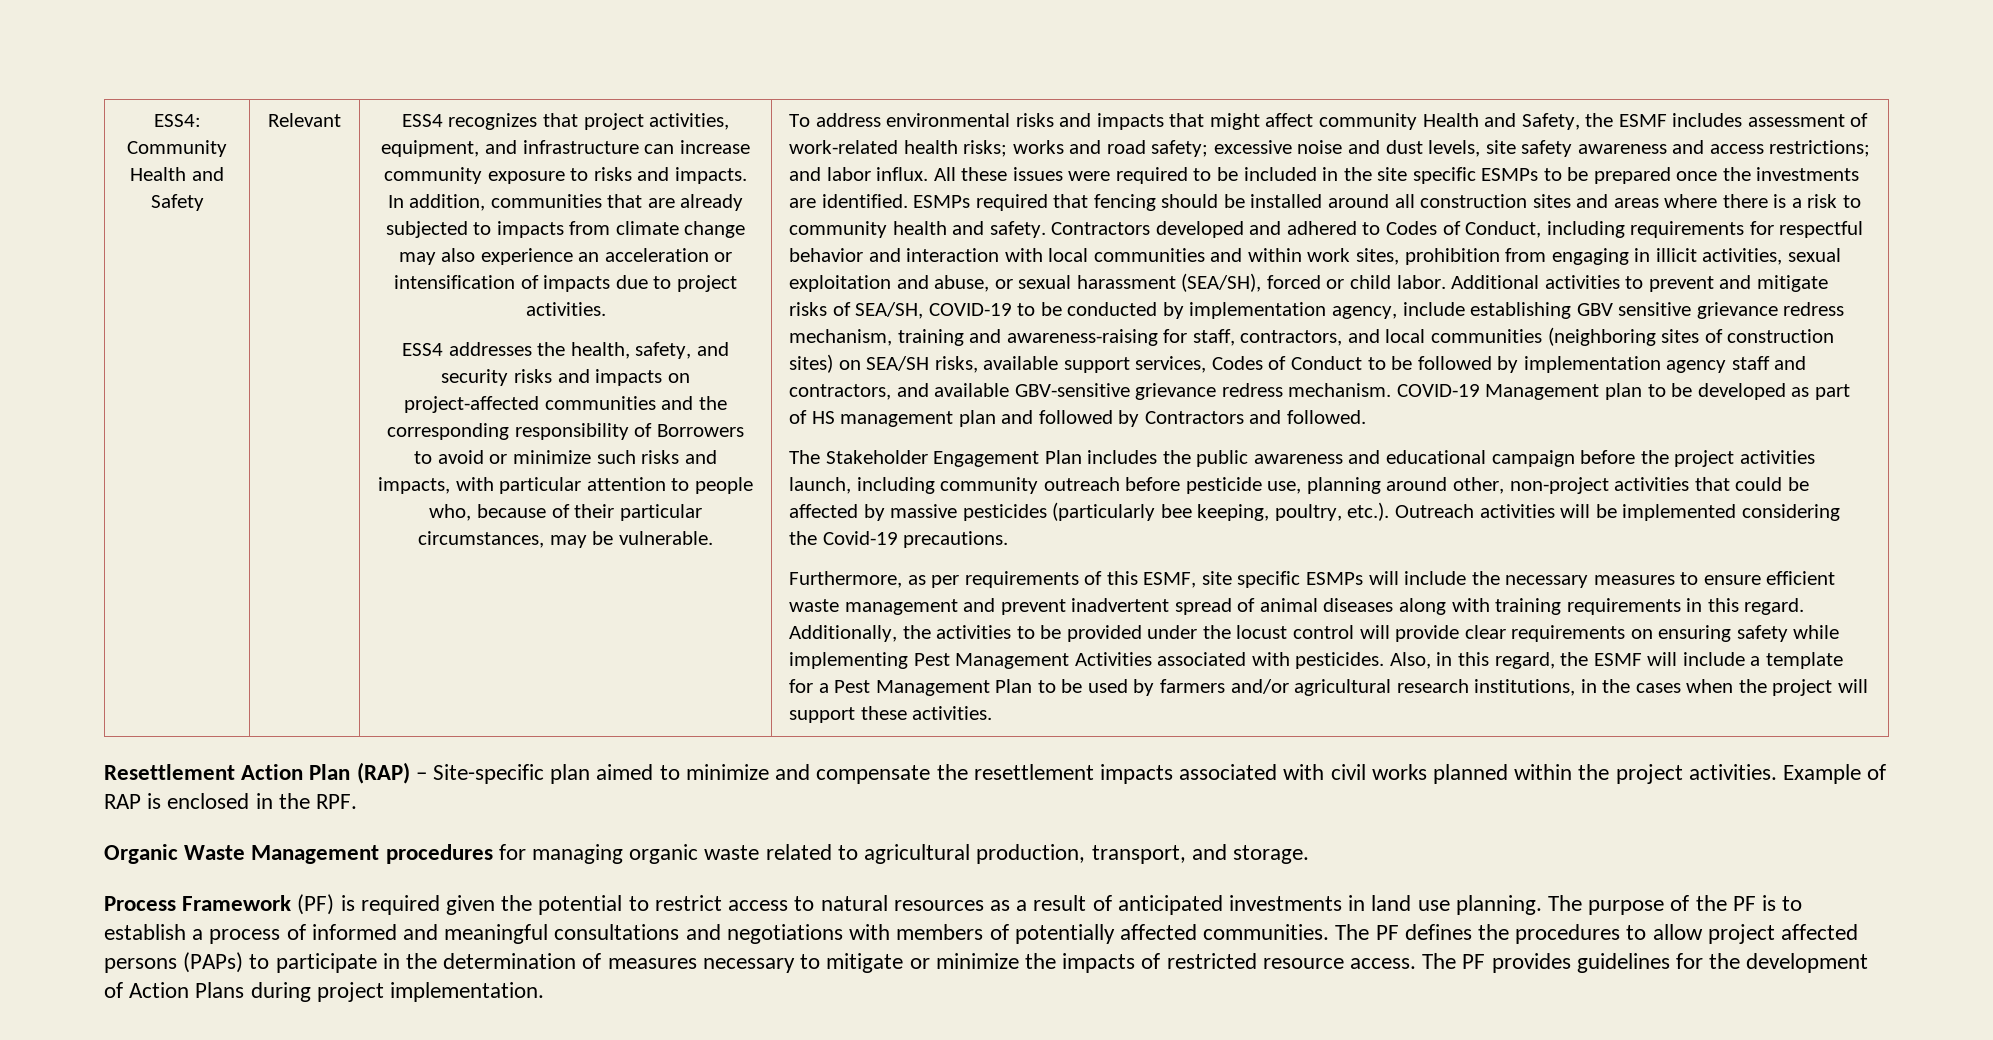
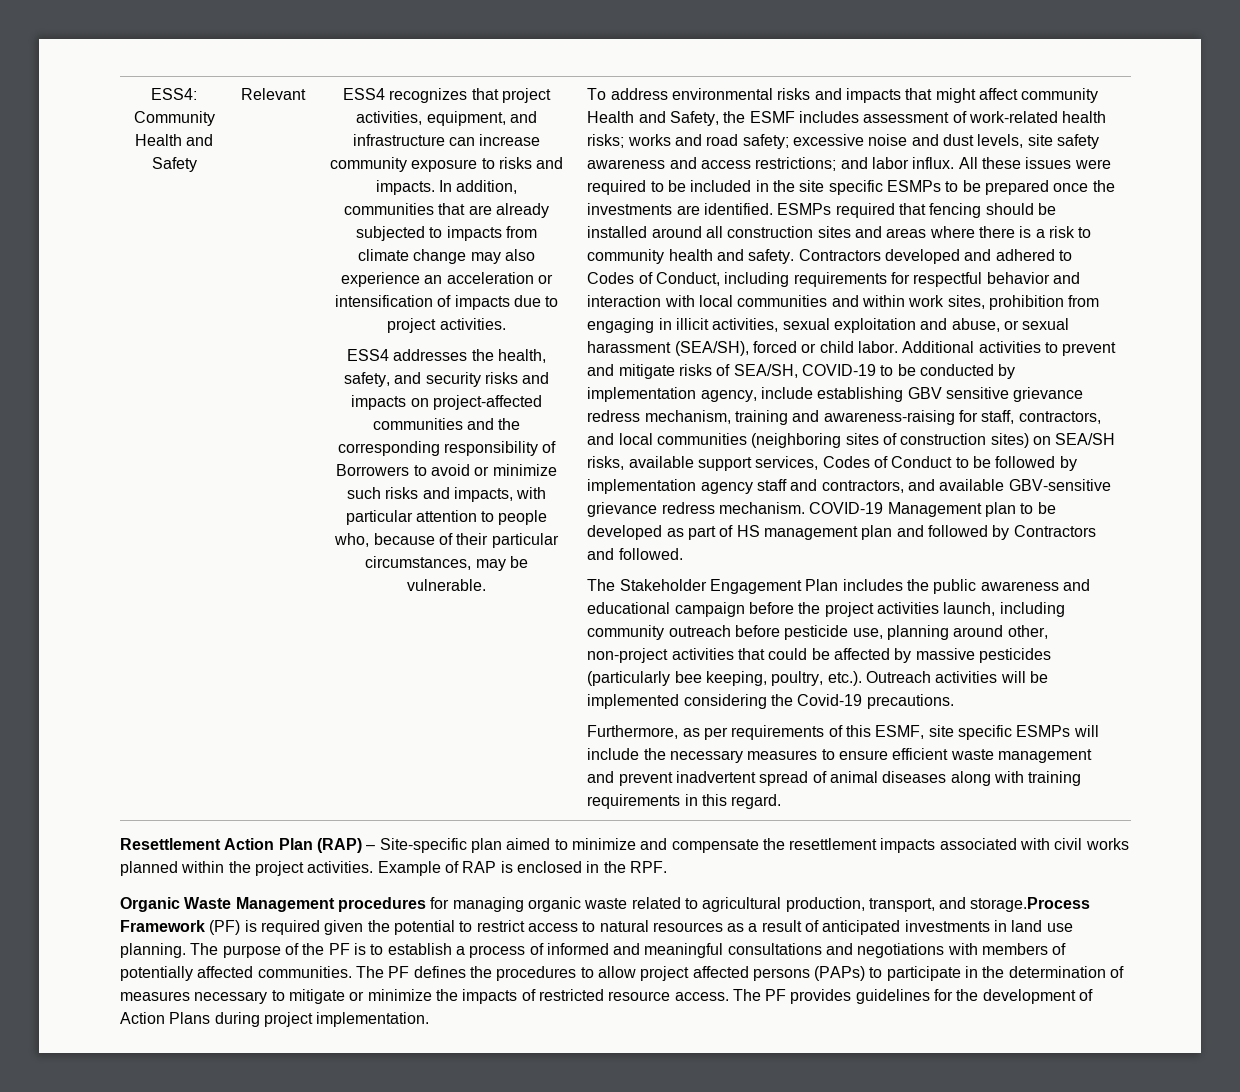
[789,625,1840,642] [789,652,1843,669] [789,679,1868,696] [789,706,993,723] Additionally, the activities to be provided under the locust control will provide clear requirements on ensuring safety while implementing Pest Management Activities associated with pesticides. Also, in this regard, the ESMF will include a template for a Pest Management Plan to be used by farmers and/or agricultural research institutions, in the cases when the project will support these activities. -> (782, 801) none
[1232,845,1309,864] [104,896,176,911] storage. // Process -> [970,897,1091,912] storage.Process

